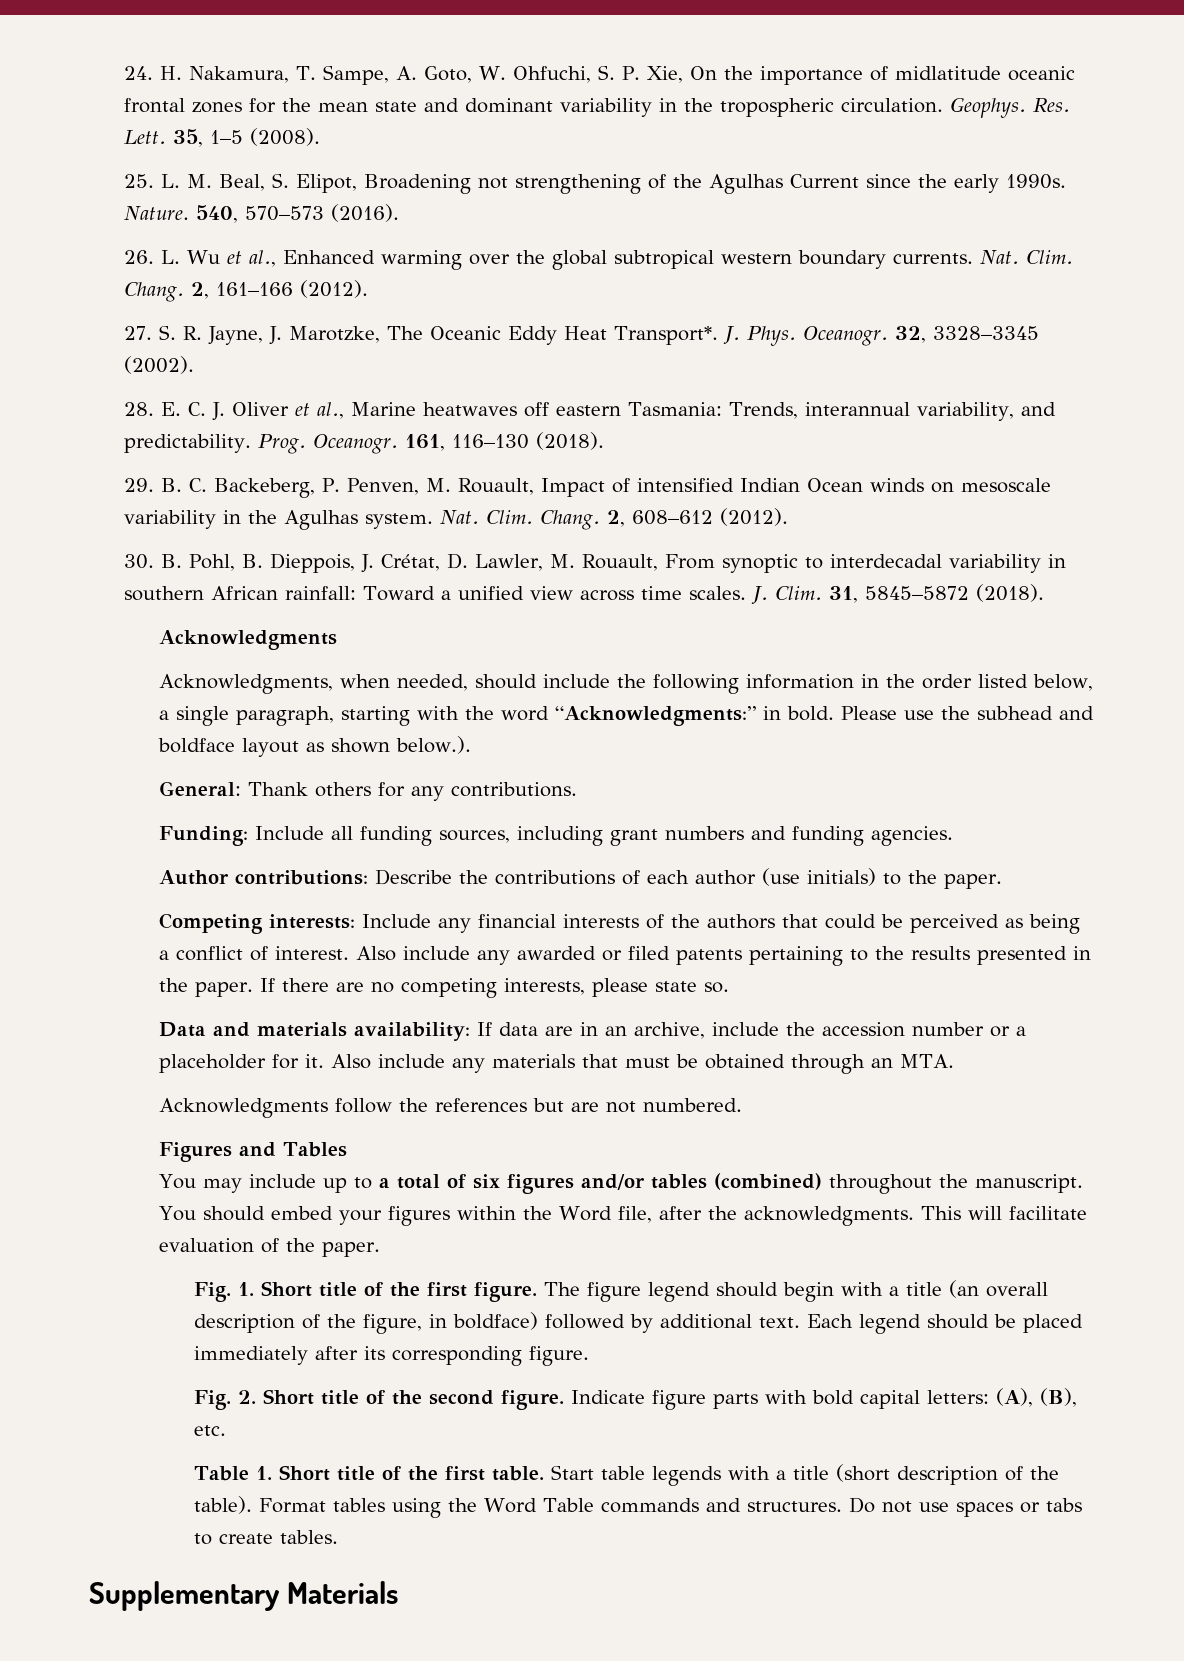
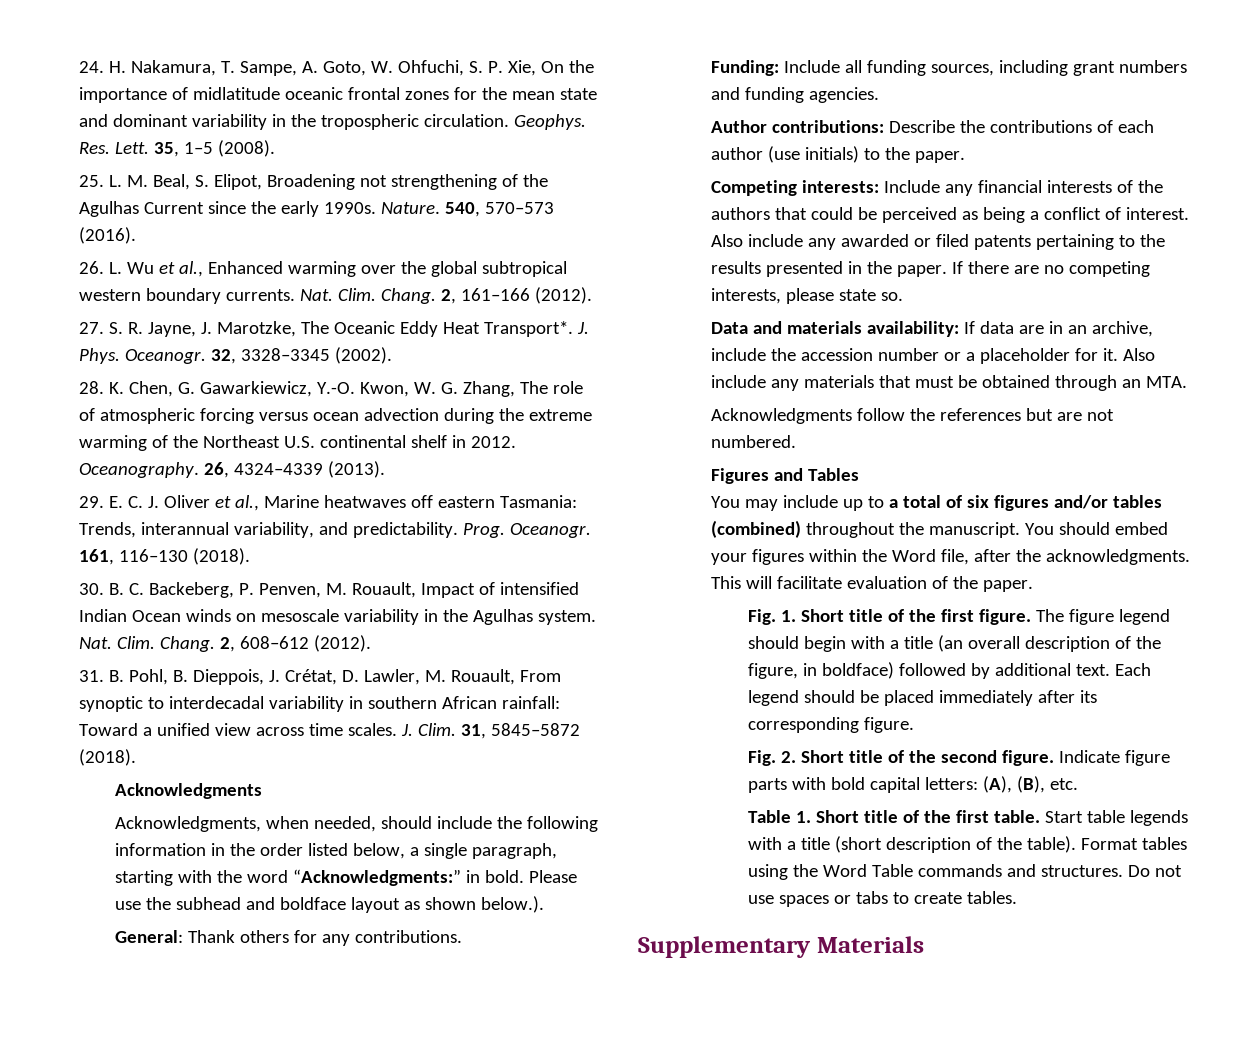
(154, 409) none -> [108,381,583,397] [78,408,592,424] [78,435,516,451] [78,461,385,478] [78,496,104,508] K. Chen, G. Gawarkiewicz, Y.-O. Kwon, W. G. Zhang, The role of atmospheric forcing versus ocean advection during the extreme warming of the Northeast U.S. continental shelf in 2012. Oceanography. 26, 4324–4339 (2013). // 29.
[123,478,154,492] 29. -> [78,583,104,595] 30.
[123,554,154,569] 30. -> [78,670,104,682] 31.

